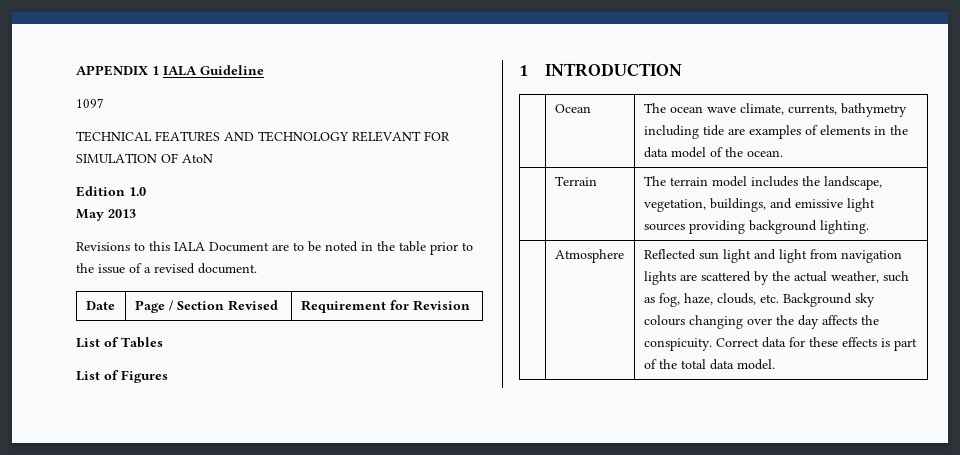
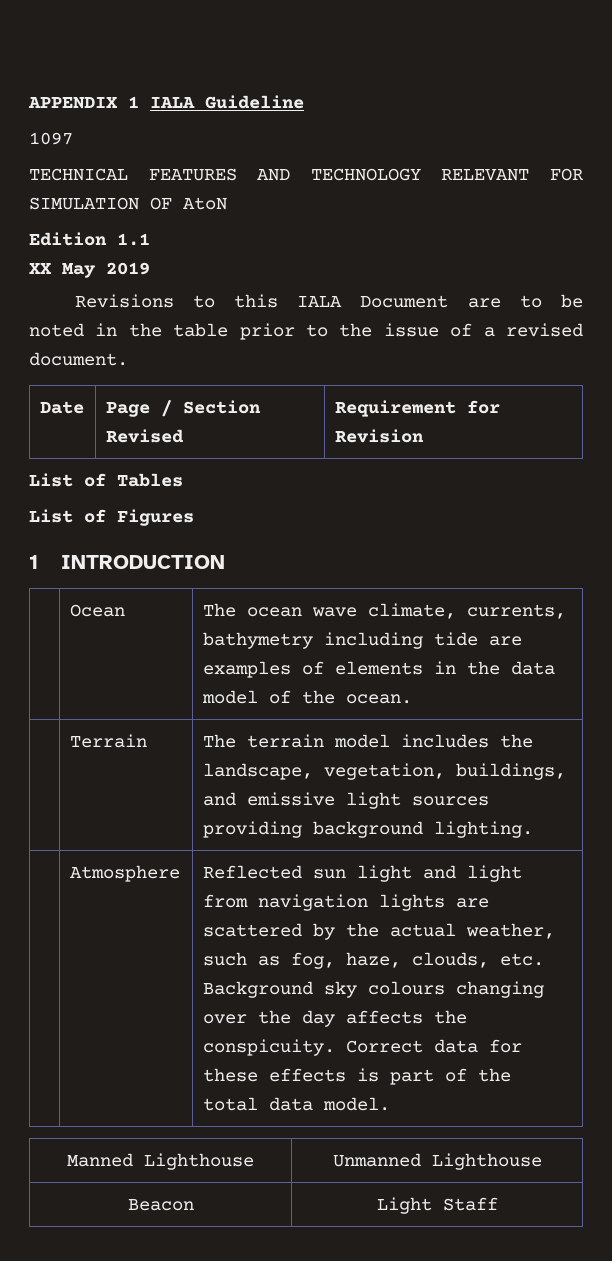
[129,187,146,196] [76,209,136,221] 1.0 // May 2013 -> [117,233,150,246] [29,262,150,278] 1.1 // XX May 2019
(775, 364) none -> [67,1153,254,1170] [332,1153,542,1170] [127,1199,194,1211] [376,1197,498,1214] // Manned Lighthouse | Unmanned Lighthouse // Beacon | Light Staff

